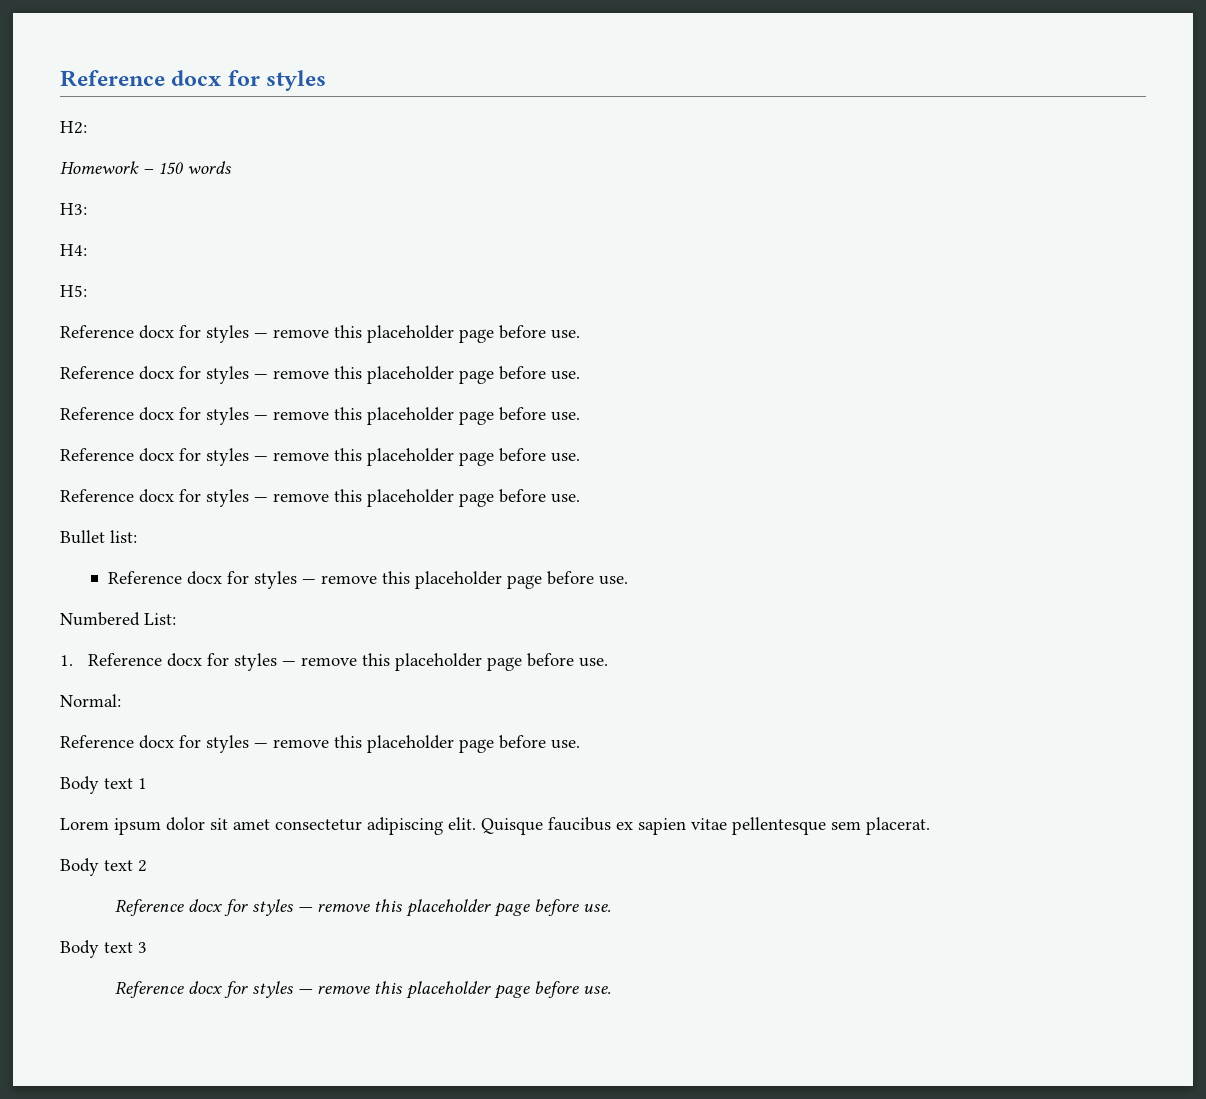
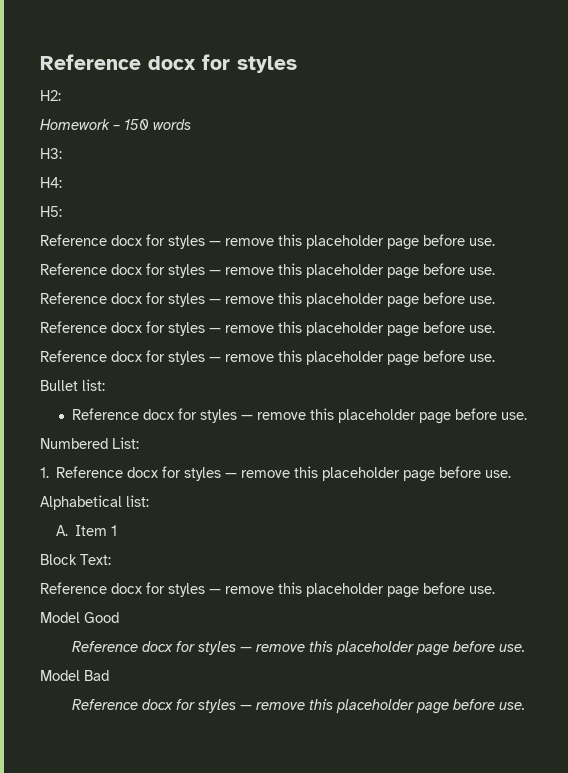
[60,694,121,707] Normal: -> [40,495,149,510] [56,525,118,536] [40,554,111,565] Alphabetical list: // A. Item 1 // Block Text:
[60,776,147,794] [60,817,930,835] [60,858,147,876] Body text 1 // Lorem ipsum dolor sit amet consectetur adipiscing elit. Quisque faucibus ex sapien vitae pellentesque sem placerat. // Body text 2 -> [40,612,119,623] Model Good
[60,940,147,958] Body text 3 -> [40,670,109,681] Model Bad

